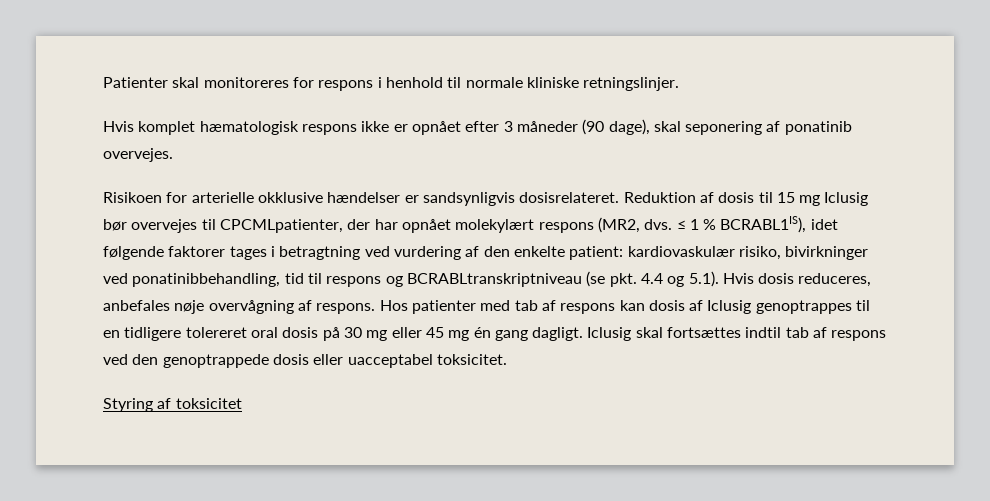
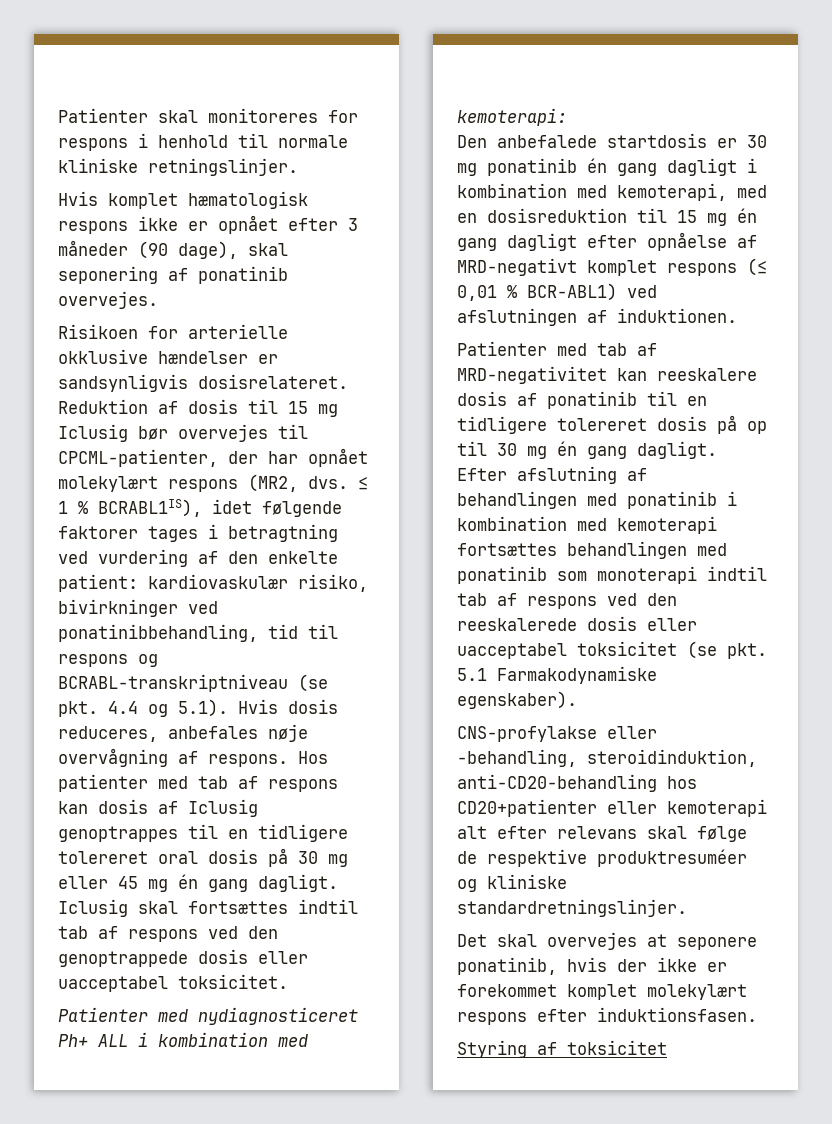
[219,219,343,233] CPCMLpatienter, -> [58,449,218,467] CPCML-patienter,
[406,273,582,287] BCRABLtranskriptniveau -> [58,674,288,692] BCRABL-transkriptniveau
(507, 359) none -> [58,1007,358,1025] [58,1032,308,1047] [457,108,567,126] [457,133,767,148] [457,158,757,176] [457,183,767,201] [457,208,757,226] [457,232,757,251] [457,258,767,276] [457,283,657,301] [457,308,737,326] [457,341,657,356] [457,366,757,384] [457,391,707,409] [457,415,767,434] [457,441,717,459] [457,466,647,484] [457,491,737,509] [457,516,717,534] [457,541,727,559] [457,566,767,584] [457,593,677,609] [457,616,697,631] [457,641,767,659] [457,666,657,684] [457,691,577,709] [457,726,657,742] [457,749,757,767] [457,774,697,792] [457,799,767,817] [457,826,747,842] [457,849,747,867] [457,874,567,892] [457,899,687,917] [457,932,757,950] [457,957,727,975] [457,984,747,1000] [457,1007,757,1025] // Patienter med nydiagnosticeret Ph+ ALL i kombination med kemoterapi: // Den anbefalede startdosis er 30 mg ponatinib én gang dagligt i kombination med kemoterapi, med en dosisreduktion til 15 mg én gang dagligt efter opnåelse af MRD-negativt komplet respons (≤ 0,01 % BCR-ABL1) ved afslutningen af induktionen. // Patienter med tab af MRD-negativitet kan reeskalere dosis af ponatinib til en tidligere tolereret dosis på op til 30 mg én gang dagligt. Efter afslutning af behandlingen med ponatinib i kombination med kemoterapi fortsættes behandlingen med ponatinib som monoterapi indtil tab af respons ved den reeskalerede dosis eller uacceptabel toksicitet (se pkt. 5.1 Farmakodynamiske egenskaber). // CNS-profylakse eller -behandling, steroidinduktion, anti-CD20-behandling hos CD20+patienter eller kemoterapi alt efter relevans skal følge de respektive produktresuméer og kliniske standardretningslinjer. // Det skal overvejes at seponere ponatinib, hvis der ikke er forekommet komplet molekylært respons efter induktionsfasen.

